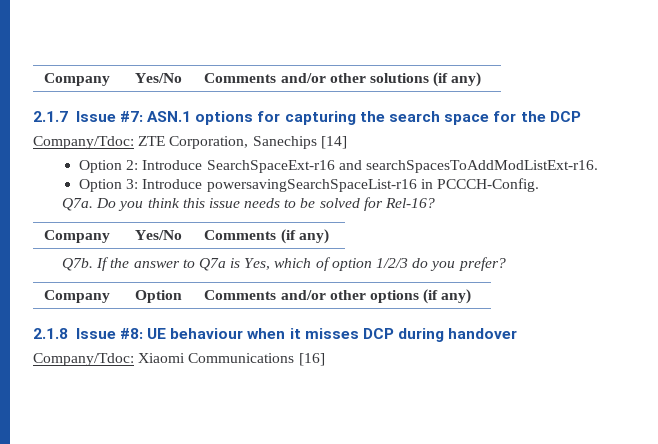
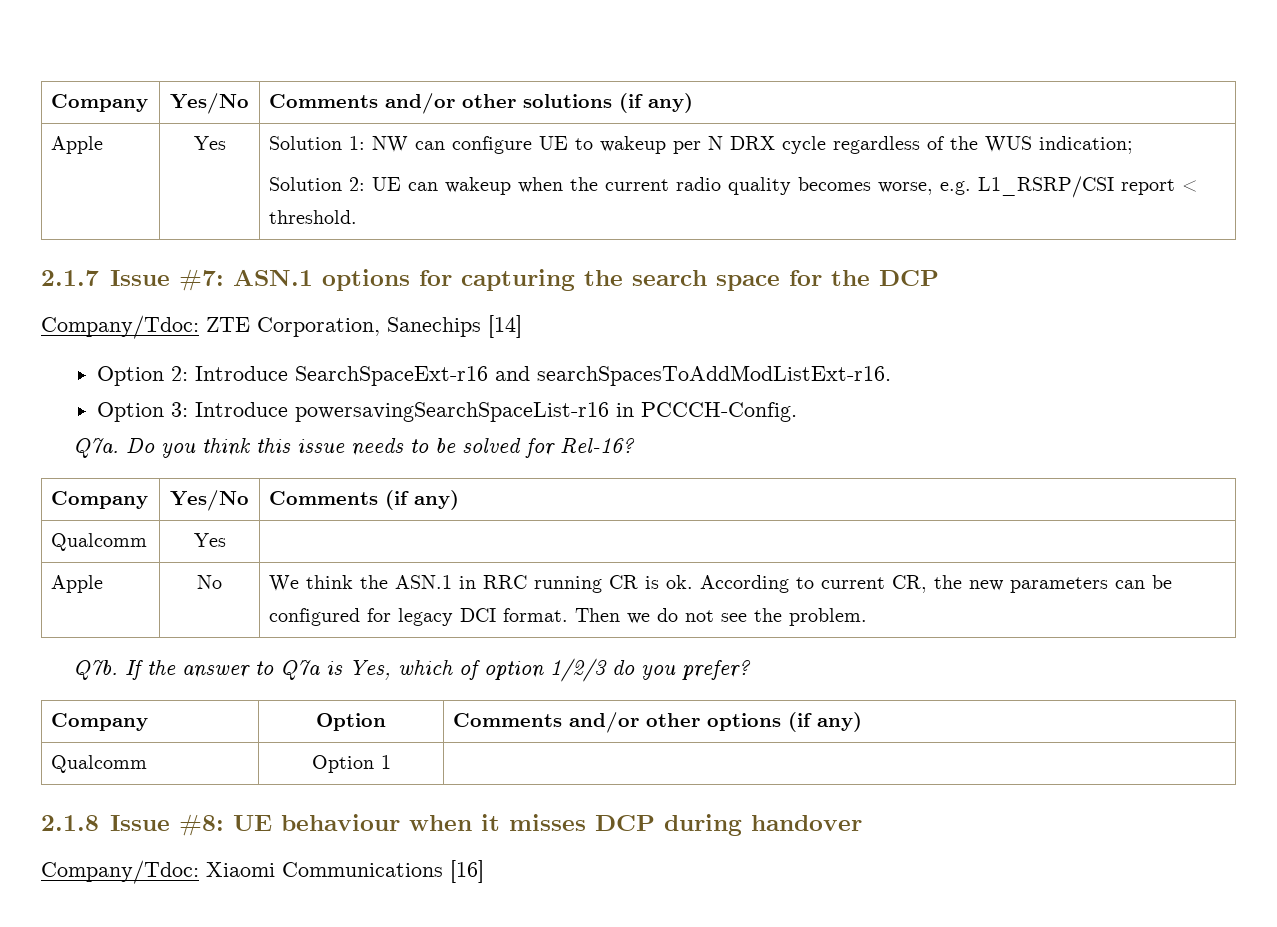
(482, 79) none -> [51,136,104,154] [193,136,226,150] [269,136,1134,154] [269,176,1199,198] [269,210,358,224] // Apple | Yes | Solution 1: NW can configure UE to wakeup per N DRX cycle regardless of the WUS indication; // Solution 2: UE can wakeup when the current radio quality becomes worse, e.g. L1_RSRP/CSI report < threshold.
(329, 236) none -> [51,533,148,551] [193,533,226,547] [51,575,104,593] [197,575,223,589] [269,575,1173,593] [269,608,868,626] // Qualcomm | Yes | // Apple | No | We think the ASN.1 in RRC running CR is ok. According to current CR, the new parameters can be configured for legacy DCI format. Then we do not see the problem.
(472, 296) none -> [51,755,148,773] [311,755,391,773] // Qualcomm | Option 1 |

